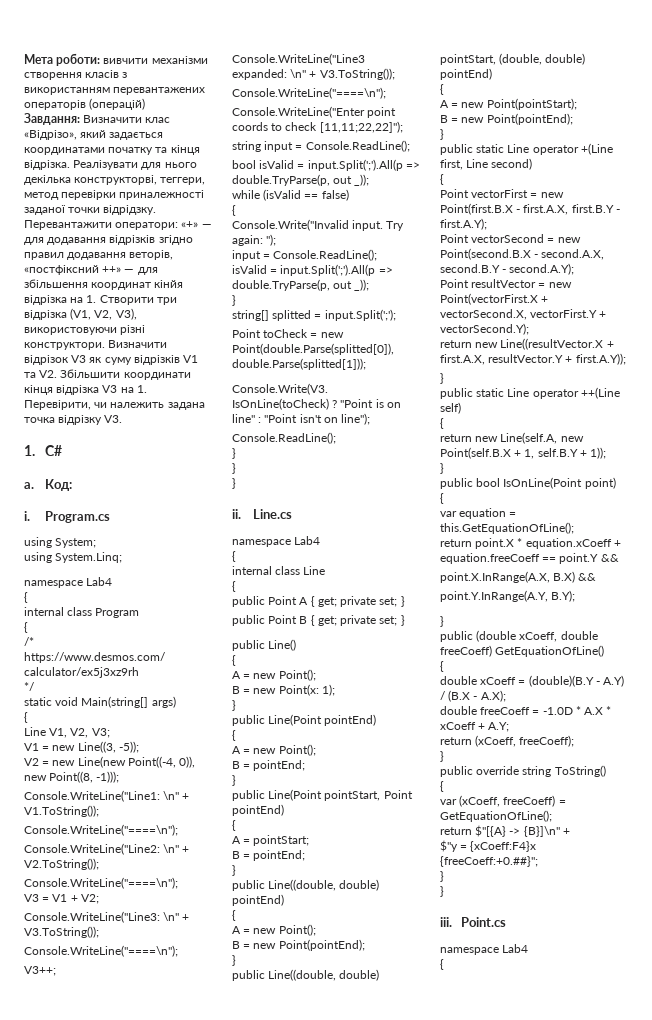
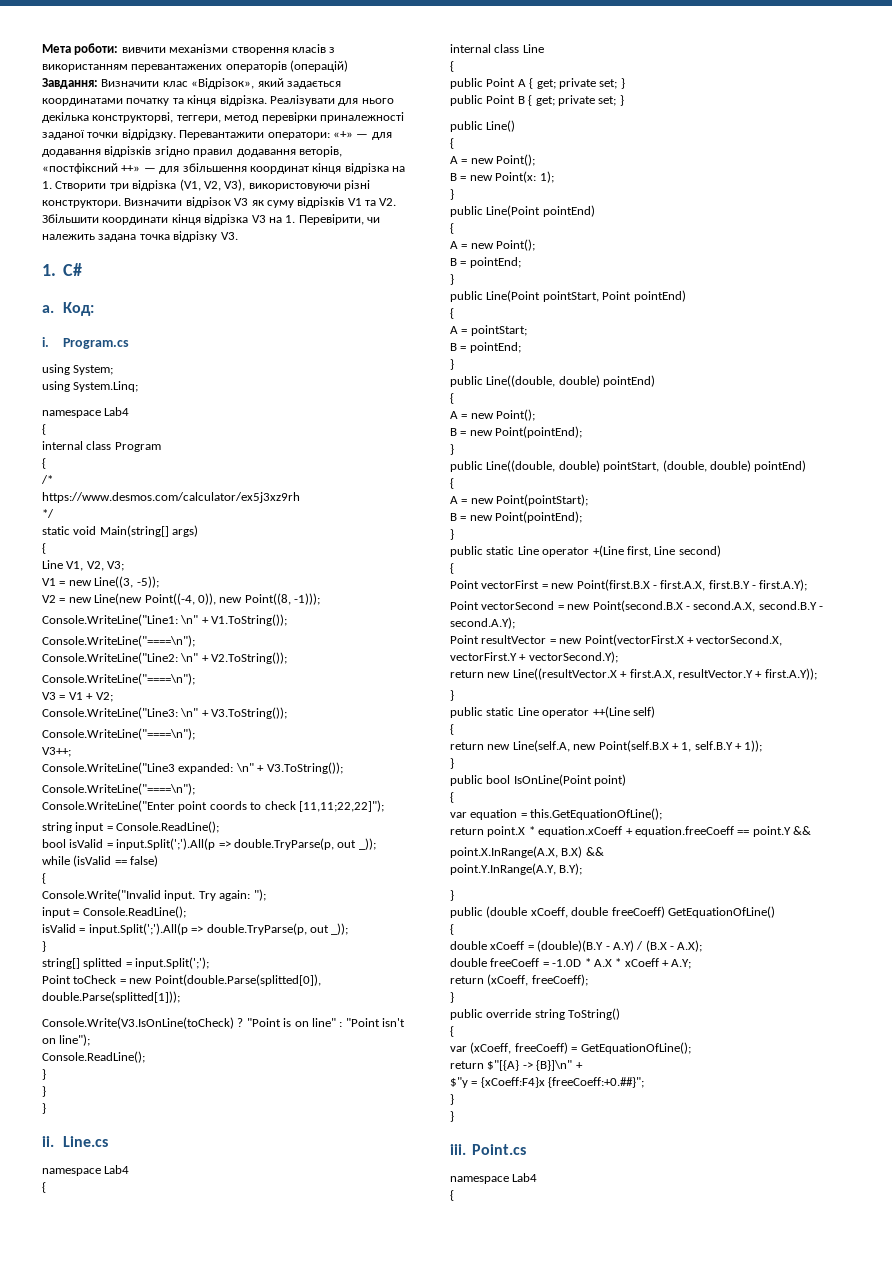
[24,130,77,140] «Відрізо», -> [191,78,255,89] «Відрізок»,
[154,280,184,288] кінйя -> [312,163,342,174] кінця

